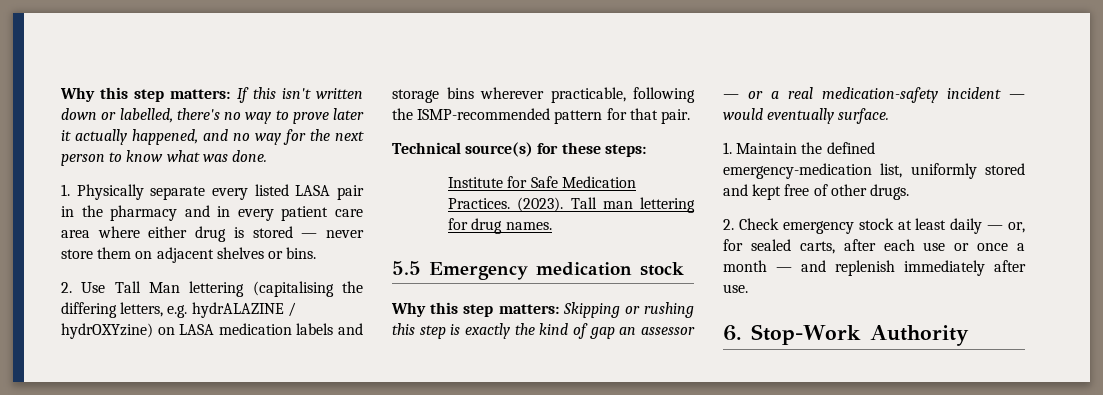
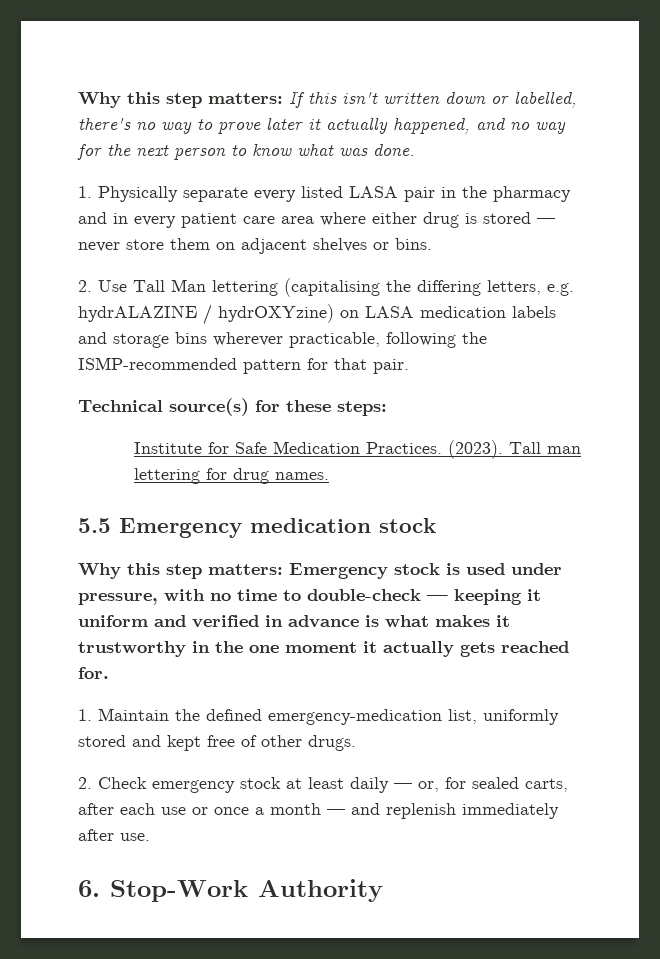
[562,302,694,318] [392,323,695,339] [723,87,1025,103] [723,108,890,124] Skipping or rushing this step is exactly the kind of gap an assessor — or a real medication-safety incident — would eventually surface. -> [289,563,562,579] [78,589,541,605] [78,615,510,628] [78,641,569,657] [78,667,109,679] Emergency stock is used under pressure, with no time to double-check — keeping it uniform and verified in advance is what makes it trustworthy in the one moment it actually gets reached for.

